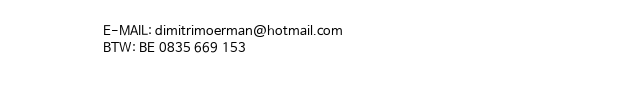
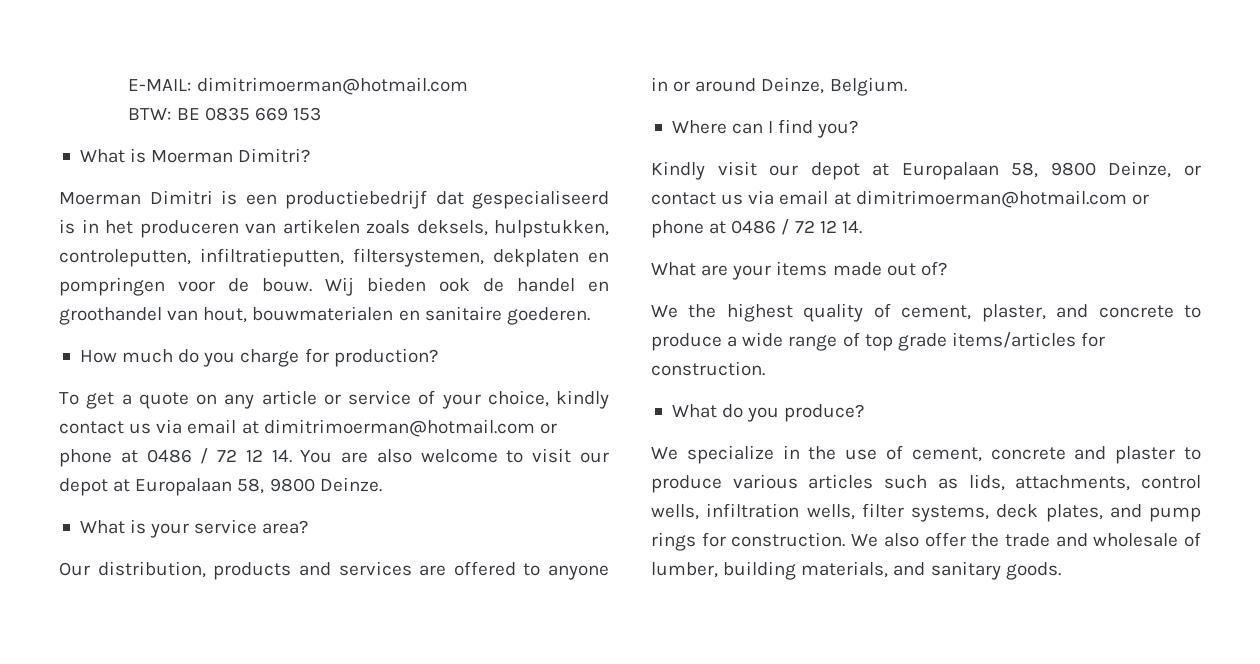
(246, 47) none -> [79,148,311,163] [59,190,609,209] [59,219,609,238] [59,248,609,267] [59,277,609,296] [59,306,590,325] [79,348,438,367] [59,390,609,409] [59,419,557,437] [59,448,609,467] [59,477,382,496] [79,519,309,538] [59,561,609,580] [651,77,907,96] [671,119,859,138] [651,161,1201,180] [651,190,1149,208] [651,219,862,238] [651,261,947,280] [651,303,1201,322] [651,332,1106,351] [651,361,765,376] [671,404,865,422] [651,445,1201,464] [651,474,1201,493] [651,503,1201,522] [651,532,1201,551] [651,561,1061,580] // What is Moerman Dimitri? // Moerman Dimitri is een productiebedrijf dat gespecialiseerd is in het produceren van artikelen zoals deksels, hulpstukken, controleputten, infiltratieputten, filtersystemen, dekplaten en pompringen voor de bouw. Wij bieden ook de handel en groothandel van hout, bouwmaterialen en sanitaire goederen. // How much do you charge for production? // To get a quote on any article or service of your choice, kindly contact us via email at dimitrimoerman@hotmail.com or phone at 0486 / 72 12 14. You are also welcome to visit our depot at Europalaan 58, 9800 Deinze. // What is your service area? // Our distribution, products and services are offered to anyone in or around Deinze, Belgium. // Where can I find you? // Kindly visit our depot at Europalaan 58, 9800 Deinze, or contact us via email at dimitrimoerman@hotmail.com or phone at 0486 / 72 12 14. // What are your items made out of? // We the highest quality of cement, plaster, and concrete to produce a wide range of top grade items/articles for construction. // What do you produce? // We specialize in the use of cement, concrete and plaster to produce various articles such as lids, attachments, control wells, infiltration wells, filter systems, deck plates, and pump rings for construction. We also offer the trade and wholesale of lumber, building materials, and sanitary goods.

